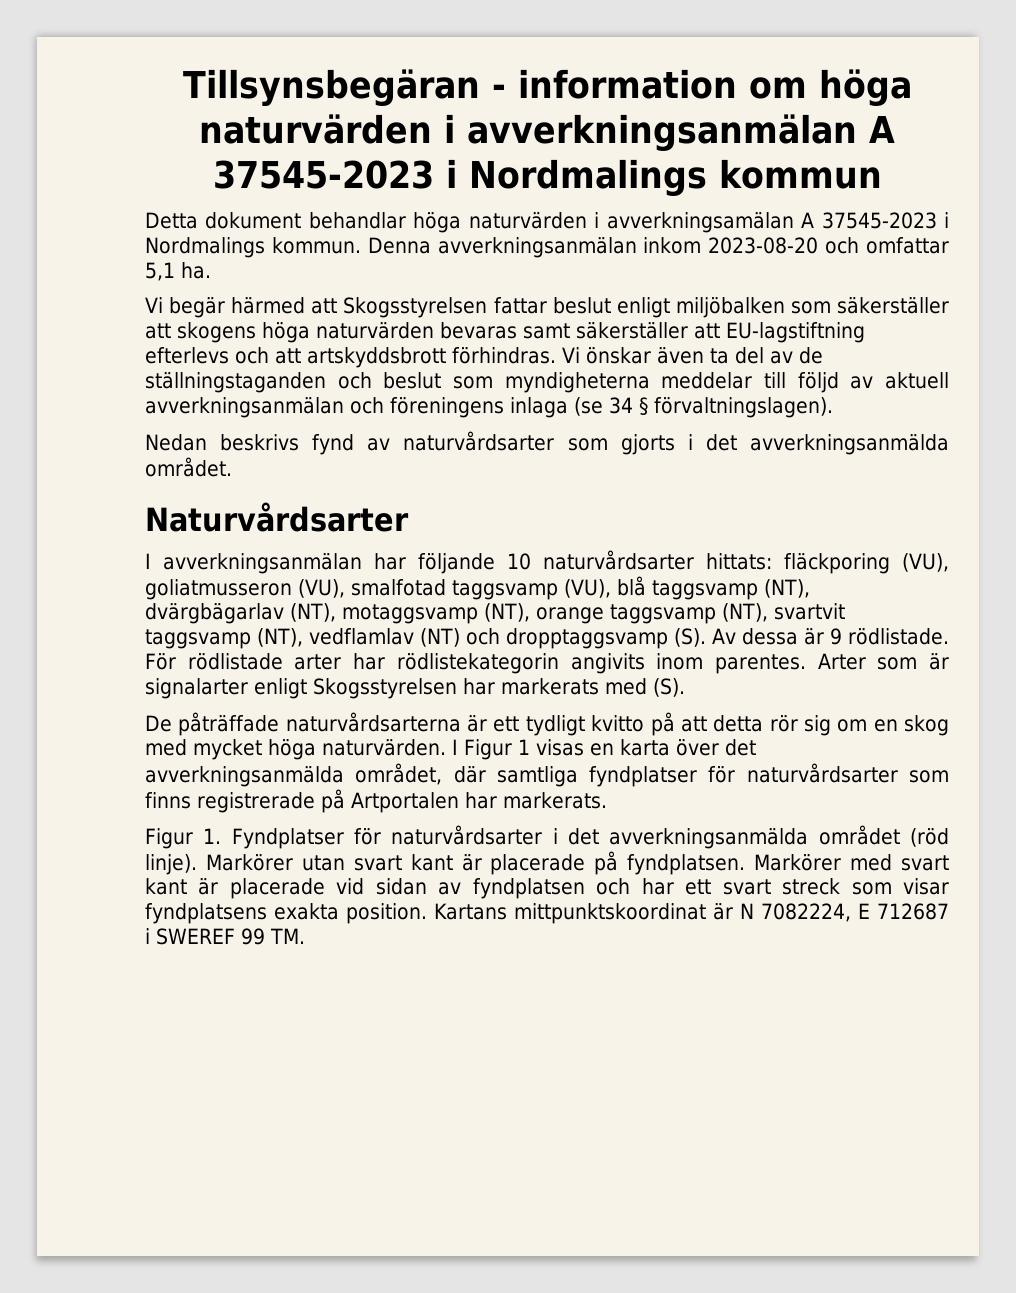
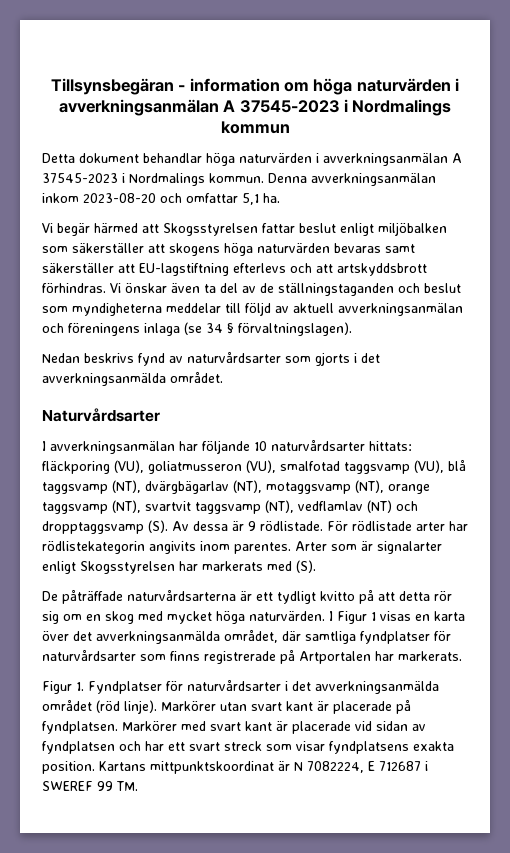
[606,212,794,233] avverkningsamälan -> [323,153,448,166] avverkningsanmälan

